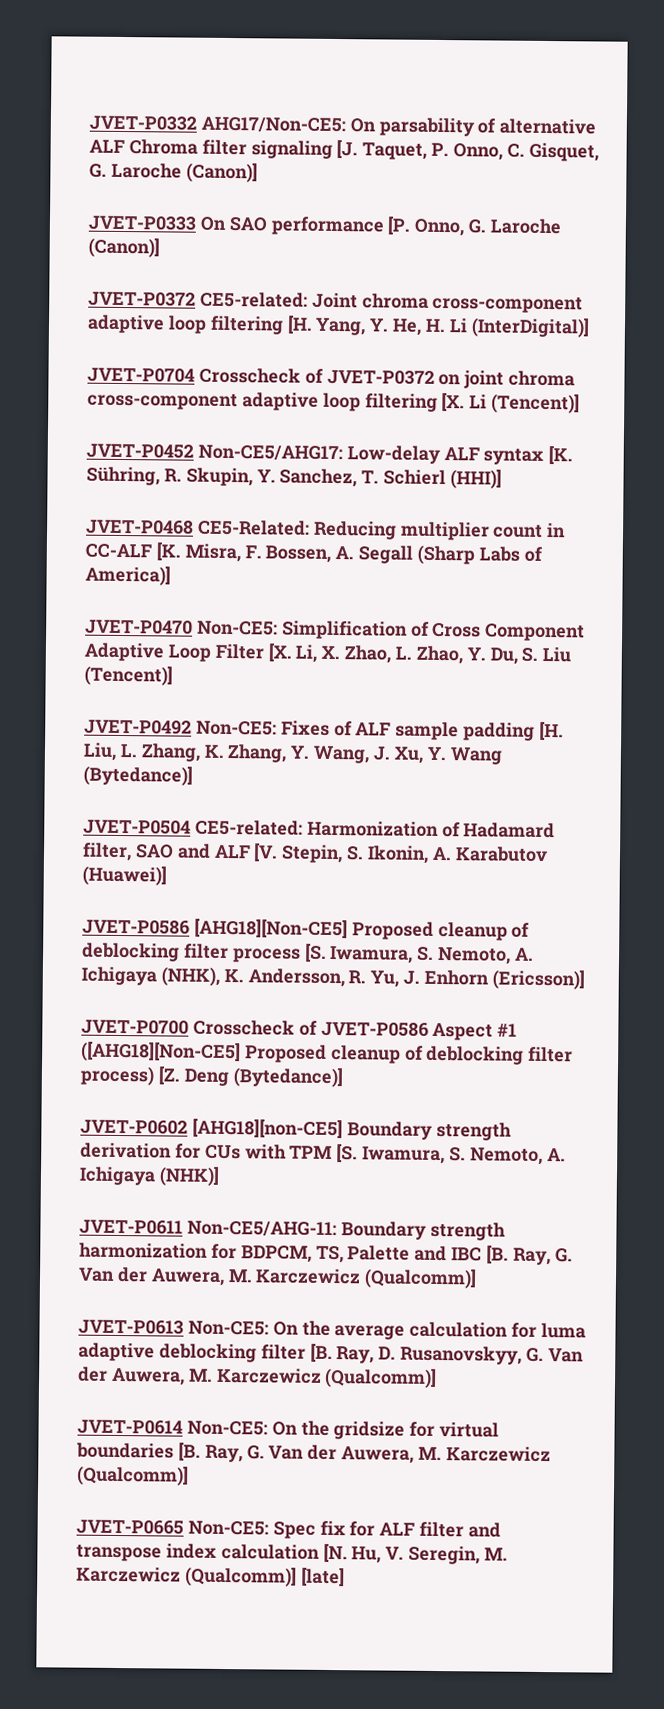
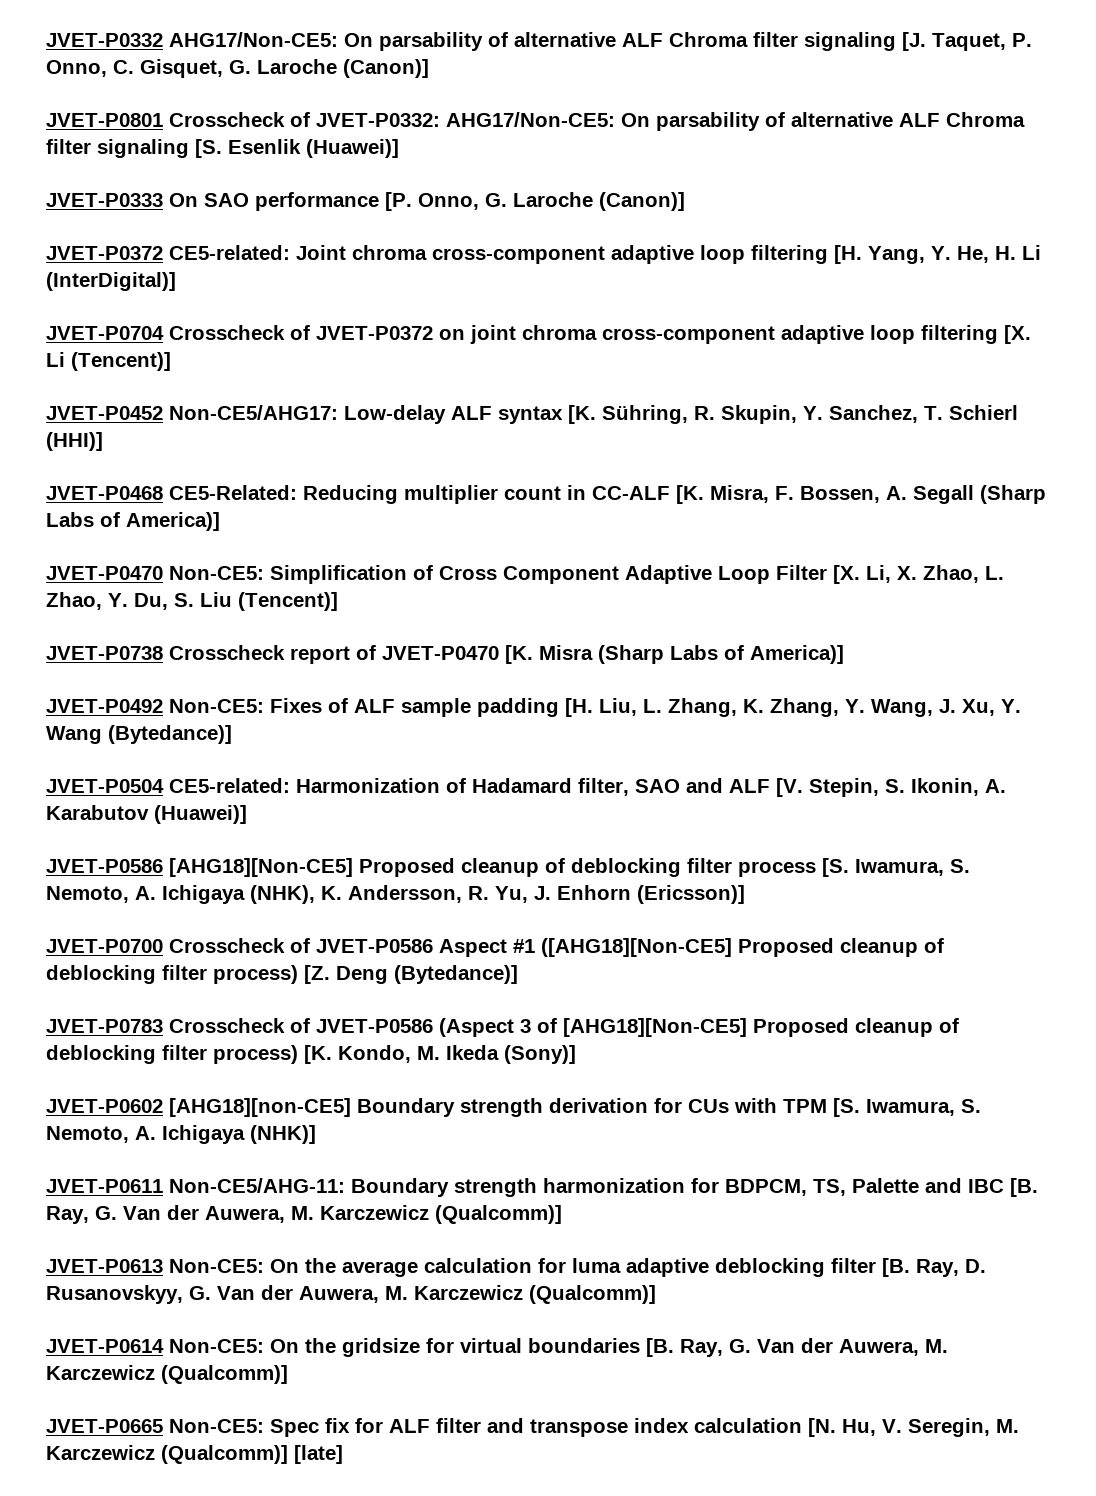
(258, 172) none -> [46,112,1025,131] [46,139,399,158] // JVET-P0801 Crosscheck of JVET-P0332: AHG17/Non-CE5: On parsability of alternative ALF Chroma filter signaling [S. Esenlik (Huawei)]
(173, 675) none -> [46,645,844,664] // JVET-P0738 Crosscheck report of JVET-P0470 [K. Misra (Sharp Labs of America)]
(343, 1077) none -> [46,1018,959,1037] [46,1045,576,1064] // JVET-P0783 Crosscheck of JVET-P0586 (Aspect 3 of [AHG18][Non-CE5] Proposed cleanup of deblocking filter process) [K. Kondo, M. Ikeda (Sony)]

